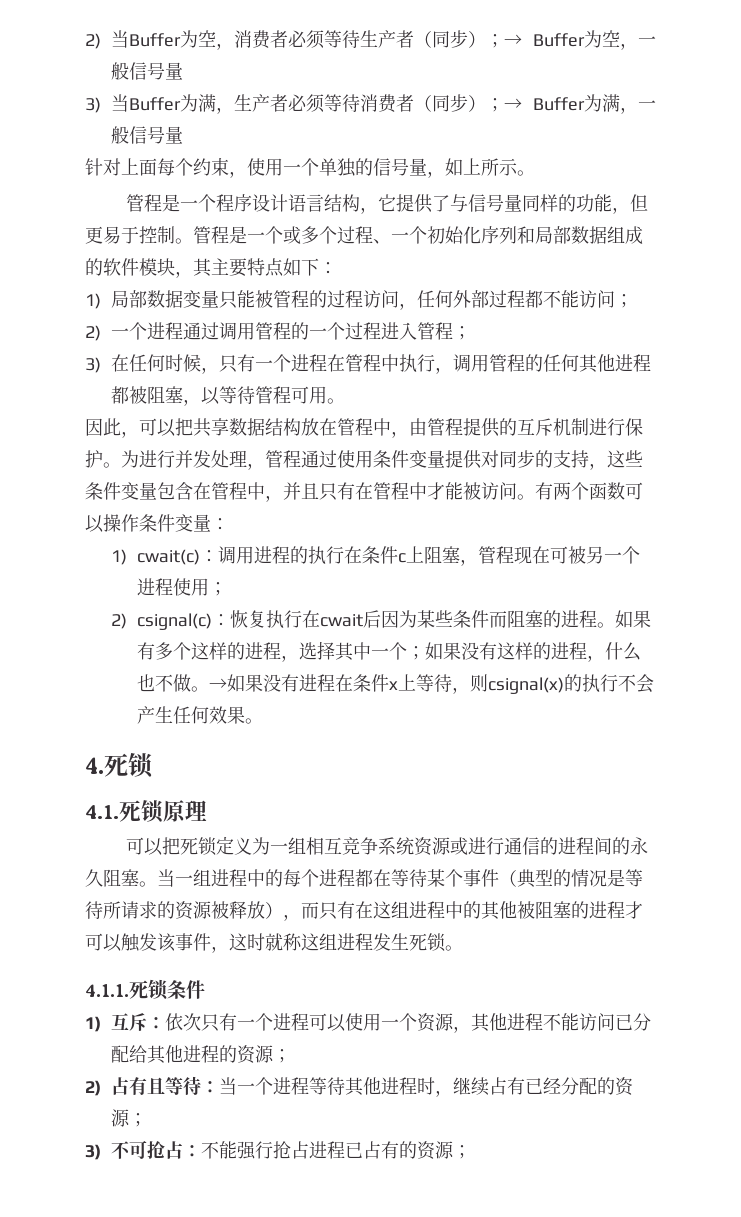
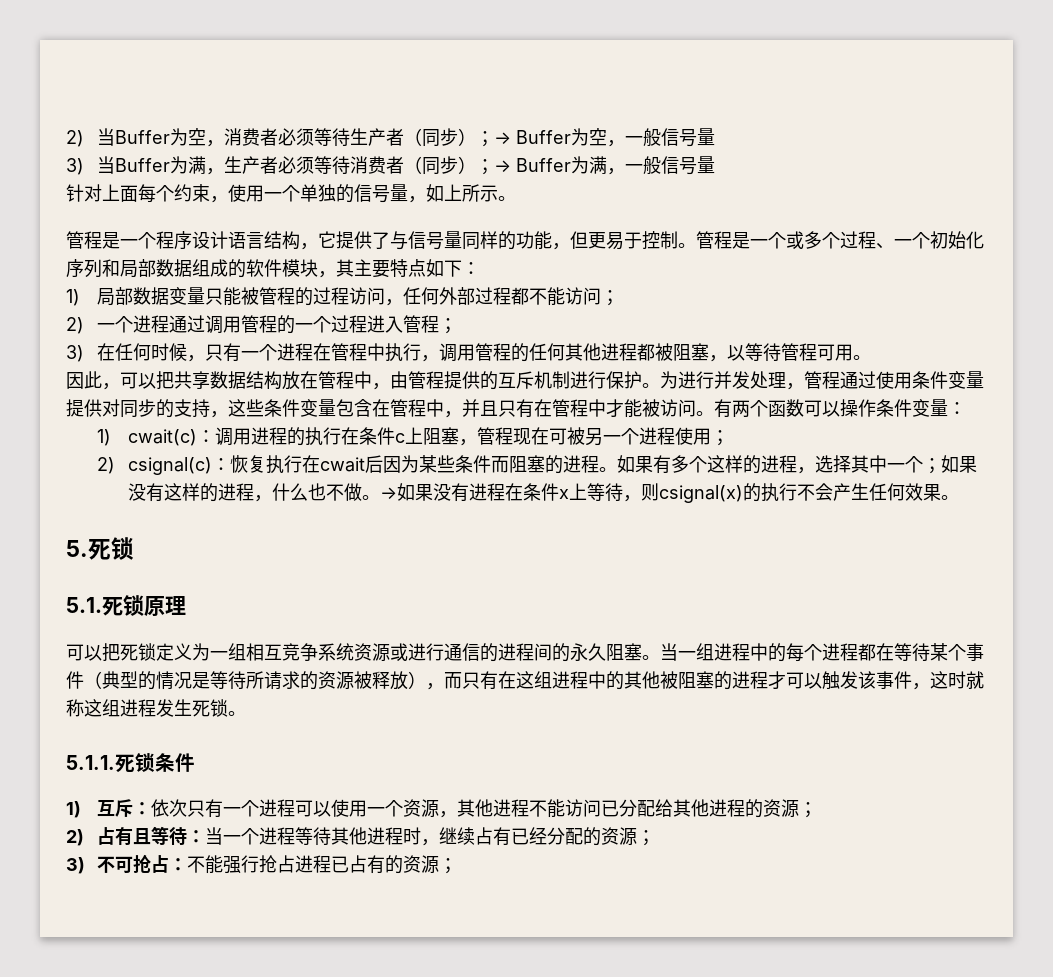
[85,757,104,774] 4. -> [66,540,88,557] 5.
[85,805,119,819] 4.1. -> [66,597,102,613] 5.1.
[85,984,129,997] 4.1.1. -> [66,755,115,770] 5.1.1.

